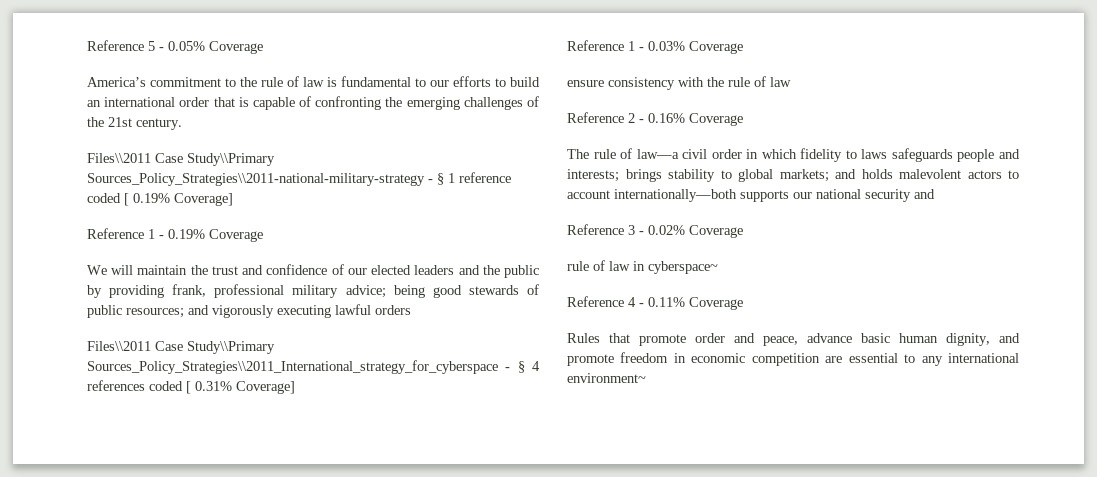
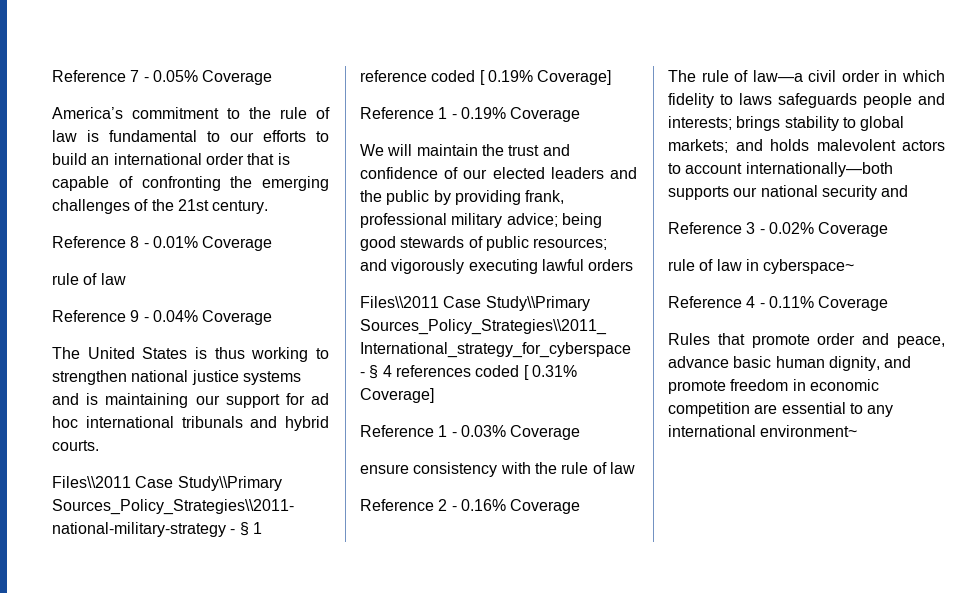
[87,40,155,51] Reference 5 -> [52,70,140,82] Reference 7
(182, 124) none -> [52,236,273,251] [52,273,126,285] [52,310,273,325] [52,347,329,362] [52,370,301,385] [52,393,329,408] [52,416,329,431] [52,440,99,451] // Reference 8 - 0.01% Coverage // rule of law // Reference 9 - 0.04% Coverage // The United States is thus working to strengthen national justice systems and is maintaining our support for ad hoc international tribunals and hybrid courts.

